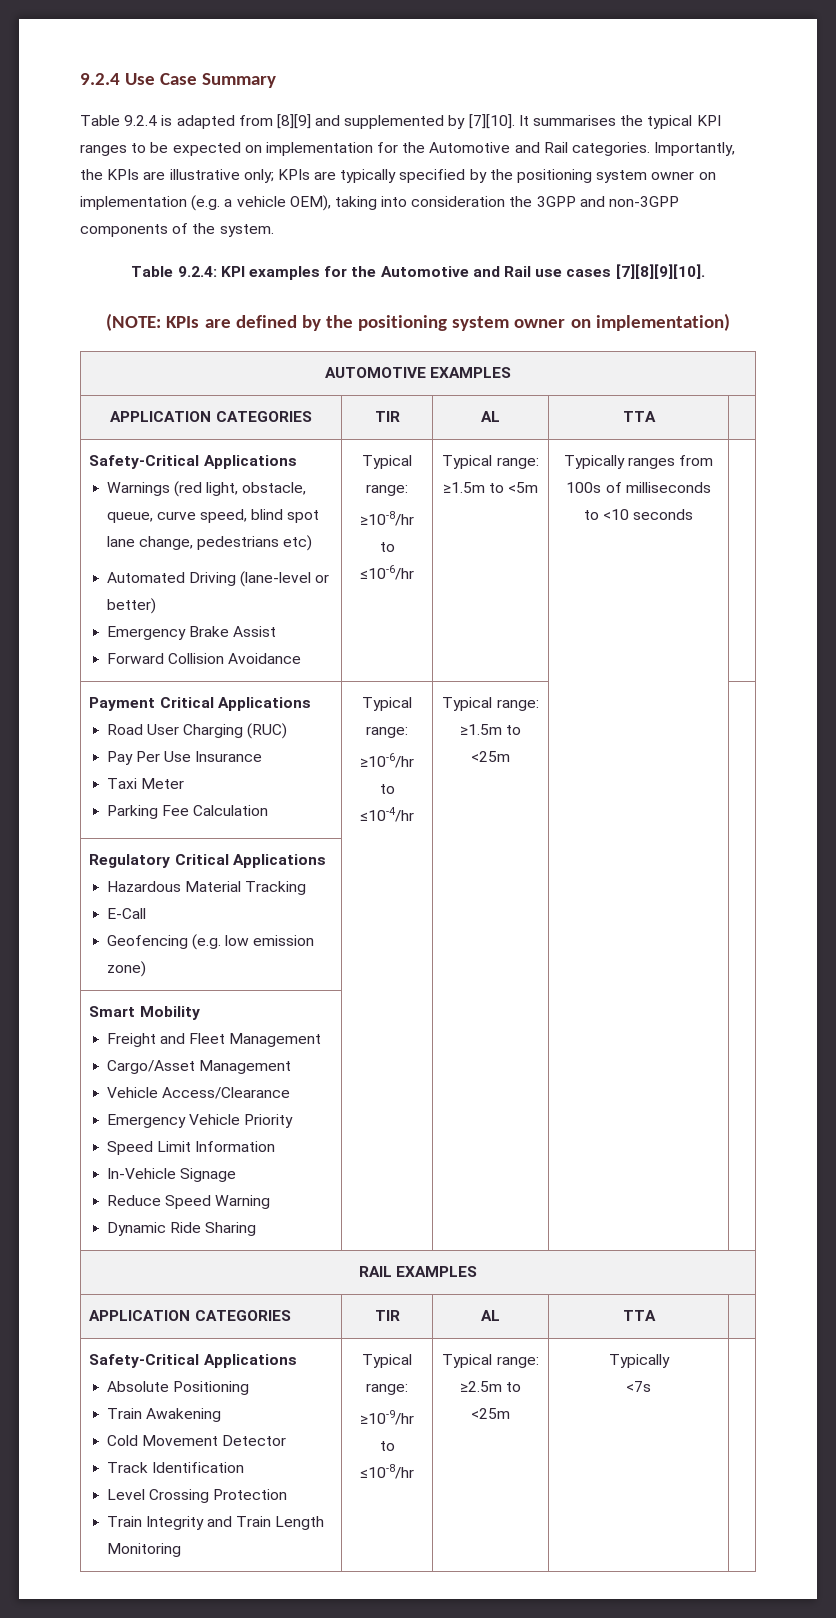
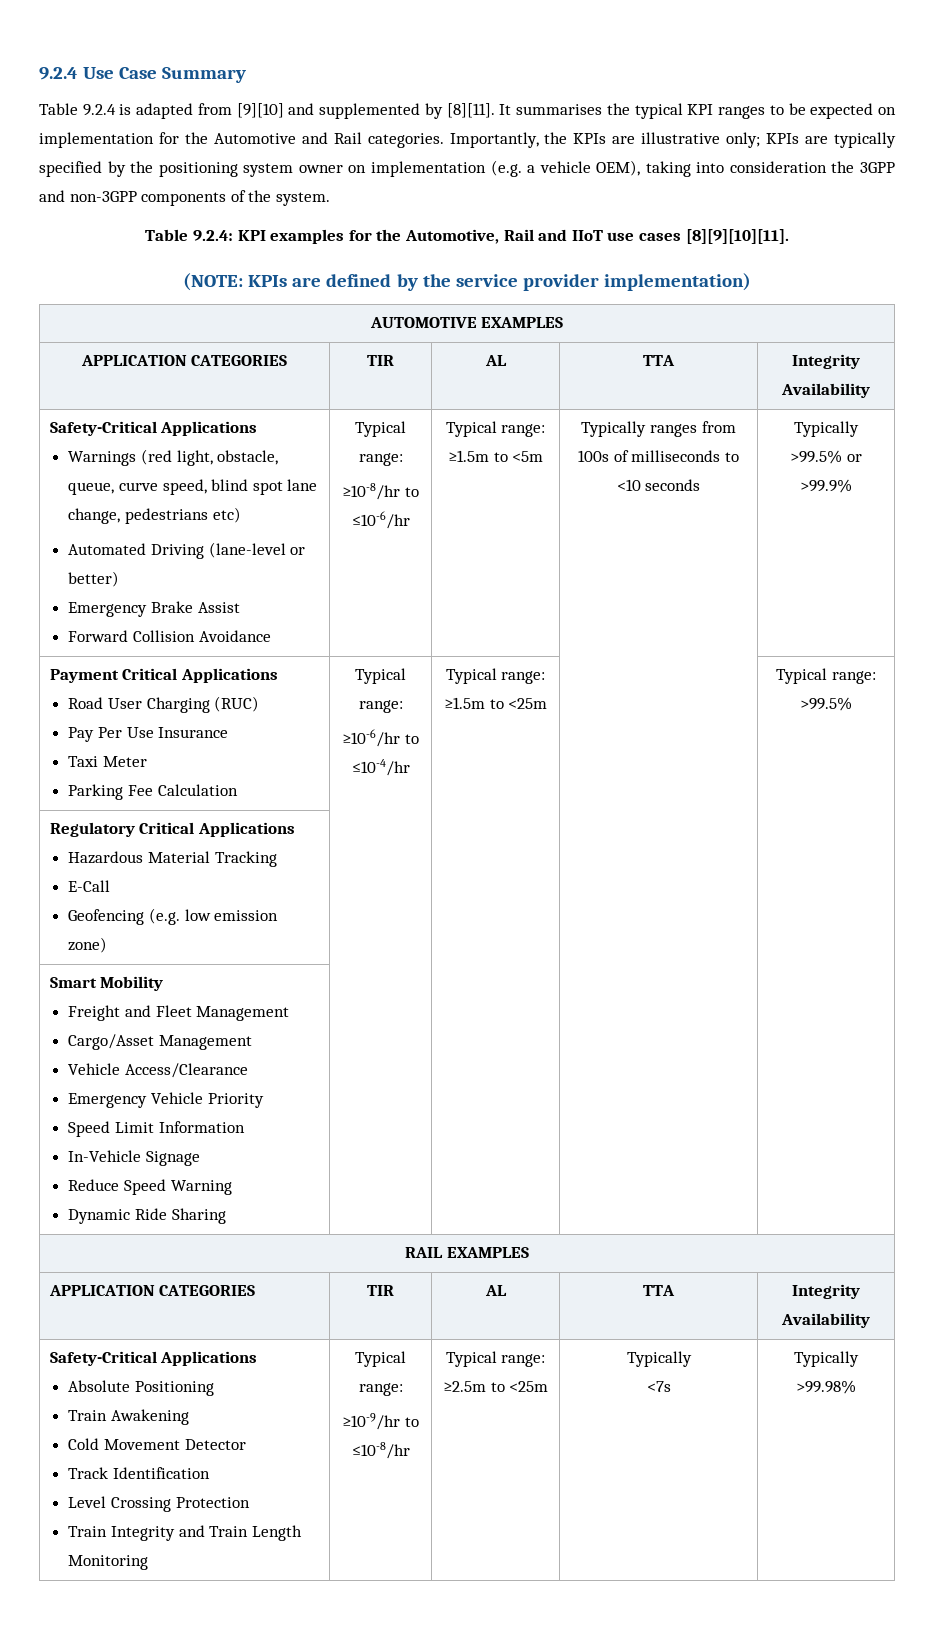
[276,114,311,129] [8][9] -> [236,103,284,118] [9][10]
[468,114,515,129] [7][10]. -> [446,103,495,118] [8][11].
[380,266,531,277] Automotive and Rail -> [404,229,603,244] Automotive, Rail and IIoT
[615,264,705,279] [7][8][9][10]. -> [685,229,789,244] [8][9][10][11].
[358,315,591,331] positioning system owner on -> [455,274,599,291] service provider
(656, 416) none -> [792,354,860,369] [781,383,870,398] Integrity Availability
(694, 514) none -> [794,421,859,437] [790,450,862,464] [800,479,852,493] Typically >99.5% or >99.9%
(510, 756) none -> [776,668,876,684] [800,697,852,711] Typical range: >99.5%
(656, 1315) none -> [792,1284,860,1299] [781,1313,870,1328] Integrity Availability
(651, 1386) none -> [794,1351,859,1367] [796,1380,856,1394] Typically >99.98%

